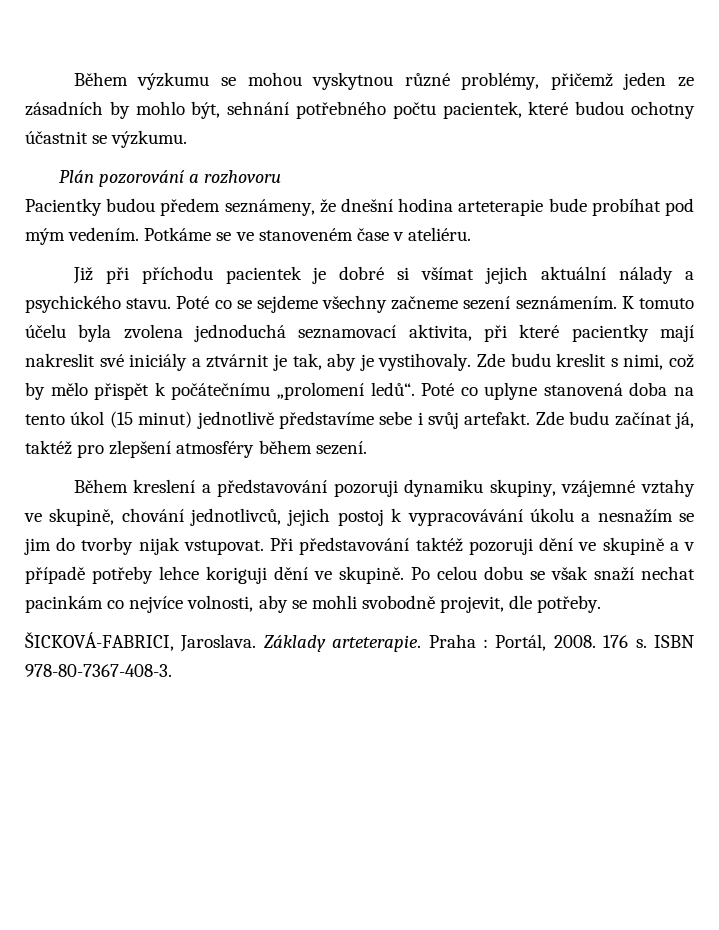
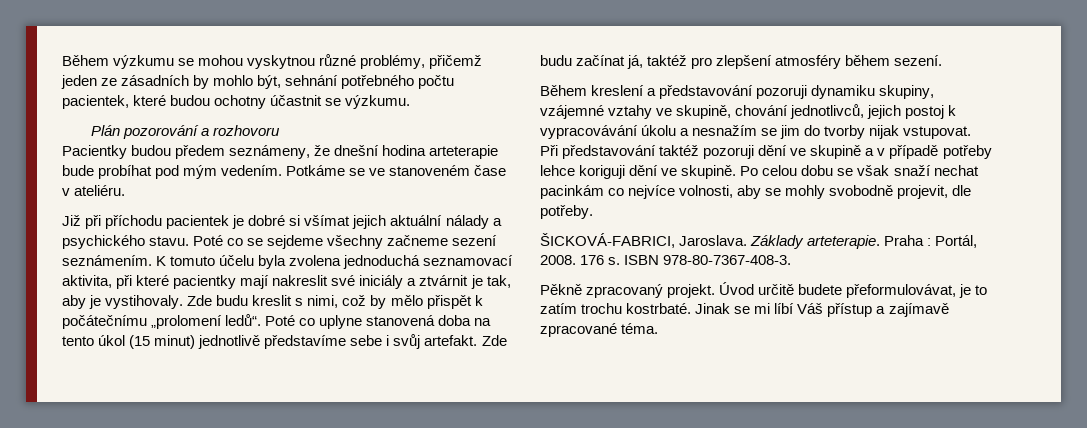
[311,595,357,609] mohli -> [785,185,826,199] mohly
(172, 670) none -> [540,282,988,298] [540,303,949,317] [540,323,659,337] // Pěkně zpracovaný projekt. Úvod určitě budete přeformulovávat, je to zatím trochu kostrbaté. Jinak se mi líbí Váš přístup a zajímavě zpracované téma.

